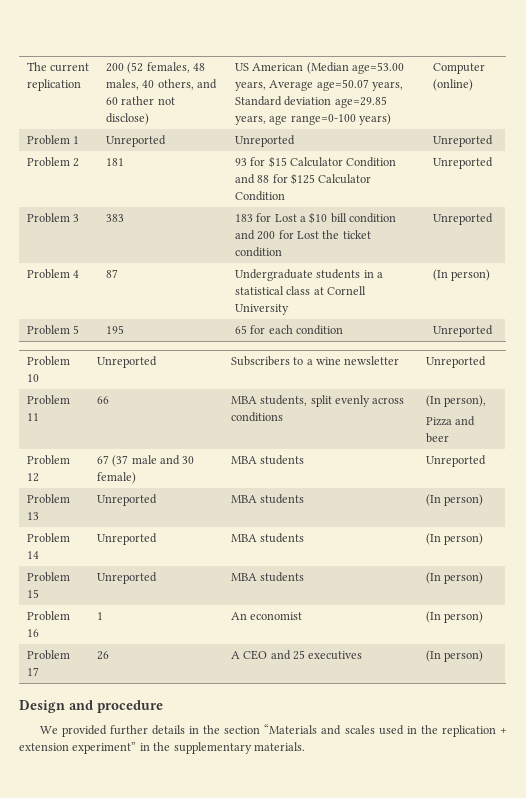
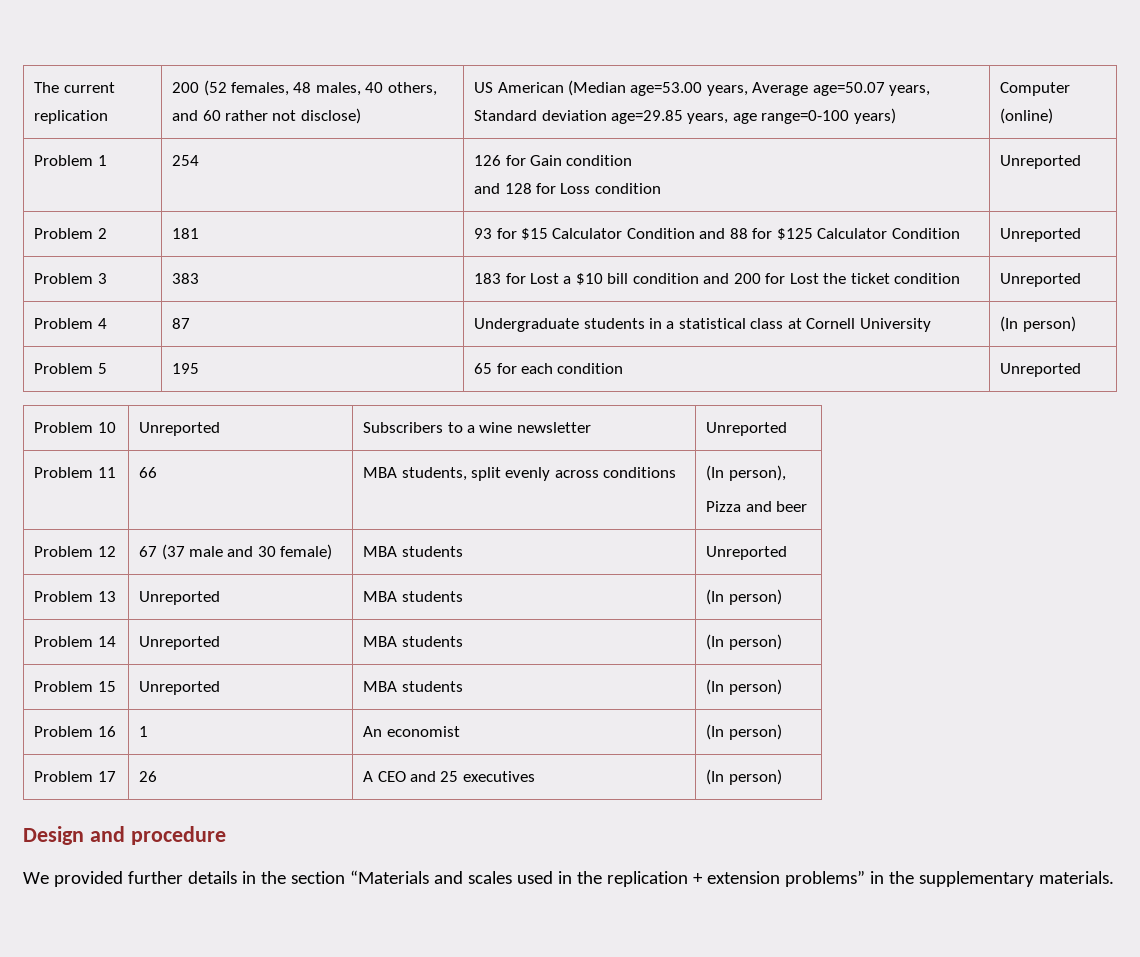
[105,135,166,147] [234,135,295,147] Unreported | Unreported -> [172,155,200,166] [474,155,633,166] [474,183,661,194] 254 | 126 for Gain condition // and 128 for Loss condition
[72,742,137,754] experiment” -> [784,870,865,887] problems”

